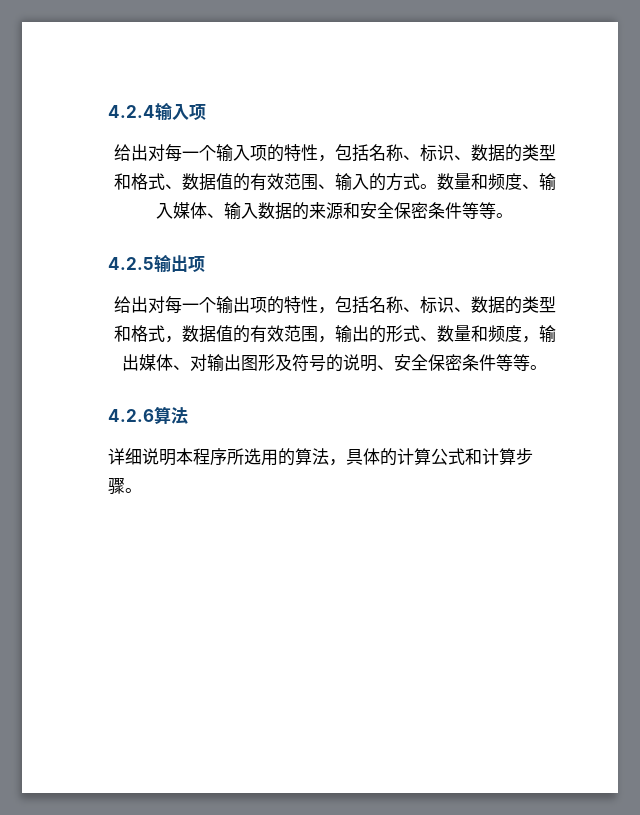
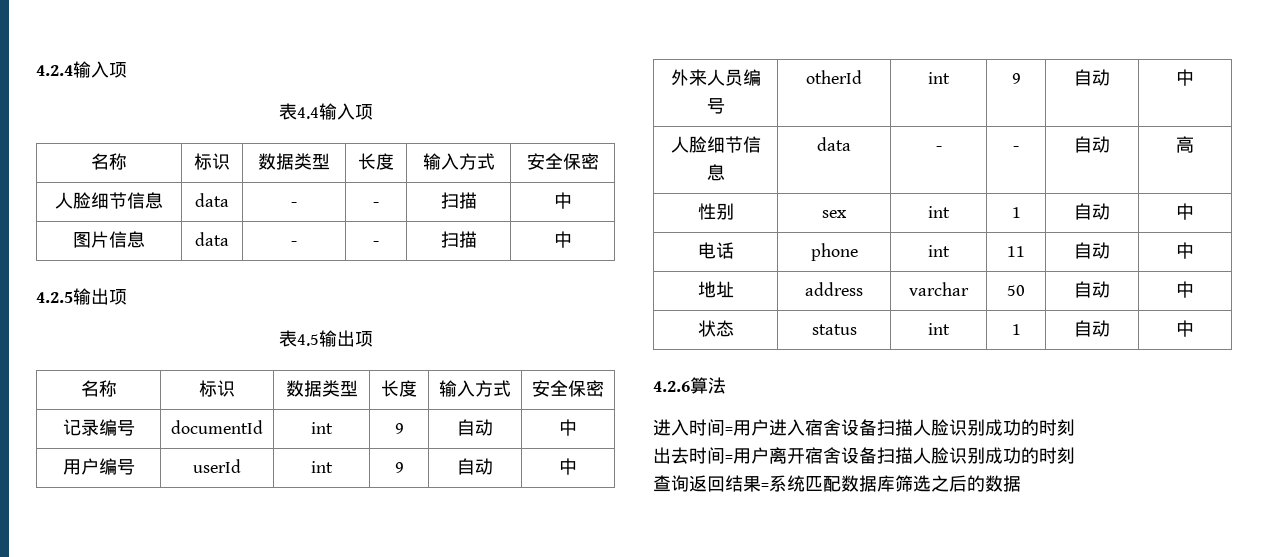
[113,144,556,162] [113,173,556,191] [156,202,513,220] 给出对每一个输入项的特性，包括名称、标识、数据的类型和格式、数据值的有效范围、输入的方式。数量和频度、输入媒体、输入数据的来源和安全保密条件等等。 -> [278,103,373,120] [91,153,127,170] [194,153,230,170] [258,153,330,170] [358,153,394,170] [422,153,495,170] [526,153,599,170] [55,192,163,209] [195,193,229,207] [291,202,297,207] [373,202,379,207] [440,192,477,209] [553,192,572,209] [73,231,145,248] [195,232,229,246] [291,241,297,246] [373,241,379,246] [440,231,477,248] [553,231,572,248] 表4.4输入项 // 名称 | 标识 | 数据类型 | 长度 | 输入方式 | 安全保密 // 人脸细节信息 | data | - | - | 扫描 | 中 // 图片信息 | data | - | - | 扫描 | 中
[113,296,556,314] [113,325,556,343] [122,354,547,372] [108,406,188,424] [108,448,533,466] [108,477,142,495] 给出对每一个输出项的特性，包括名称、标识、数据的类型和格式，数据值的有效范围，输出的形式、数量和频度，输出媒体、对输出图形及符号的说明、安全保密条件等等。 // 4.2.6算法 // 详细说明本程序所选用的算法，具体的计算公式和计算步骤。 -> [278,330,373,347] [80,380,117,397] [199,380,235,397] [285,380,358,397] [381,380,417,397] [439,380,511,397] [532,380,604,397] [62,419,135,436] [171,420,263,434] [311,422,333,434] [394,423,404,434] [457,419,493,436] [559,419,577,436] [62,458,135,475] [193,459,241,473] [311,461,333,473] [394,462,404,473] [457,458,493,475] [559,458,577,475] [670,69,761,86] [706,98,725,114] [806,70,862,84] [928,72,950,84] [1011,73,1021,84] [1074,69,1110,86] [1176,69,1194,86] [670,136,761,153] [706,164,725,181] [817,137,851,151] [935,146,942,151] [1013,146,1019,151] [1074,136,1110,153] [1176,136,1194,153] [697,203,734,220] [822,210,847,218] [928,206,950,218] [1011,207,1021,218] [1074,203,1110,220] [1176,203,1194,220] [697,242,734,259] [810,243,858,261] [928,245,950,257] [1007,246,1025,257] [1074,242,1110,259] [1176,242,1194,259] [697,281,734,298] [805,282,863,296] [909,282,969,296] [1007,285,1025,296] [1074,281,1110,298] [1176,281,1194,298] [697,320,734,337] [811,324,857,335] [928,323,950,335] [1011,324,1021,335] [1074,320,1110,337] [1176,320,1194,337] [653,377,726,394] [653,419,1075,436] [653,447,1075,464] [653,475,1021,492] 表4.5输出项 // 名称 | 标识 | 数据类型 | 长度 | 输入方式 | 安全保密 // 记录编号 | documentId | int | 9 | 自动 | 中 // 用户编号 | userId | int | 9 | 自动 | 中 // 外来人员编号 | otherId | int | 9 | 自动 | 中 // 人脸细节信息 | data | - | - | 自动 | 高 // 性别 | sex | int | 1 | 自动 | 中 // 电话 | phone | int | 11 | 自动 | 中 // 地址 | address | varchar | 50 | 自动 | 中 // 状态 | status | int | 1 | 自动 | 中 // 4.2.6算法 // 进入时间=用户进入宿舍设备扫描人脸识别成功的时刻 // 出去时间=用户离开宿舍设备扫描人脸识别成功的时刻 // 查询返回结果=系统匹配数据库筛选之后的数据

